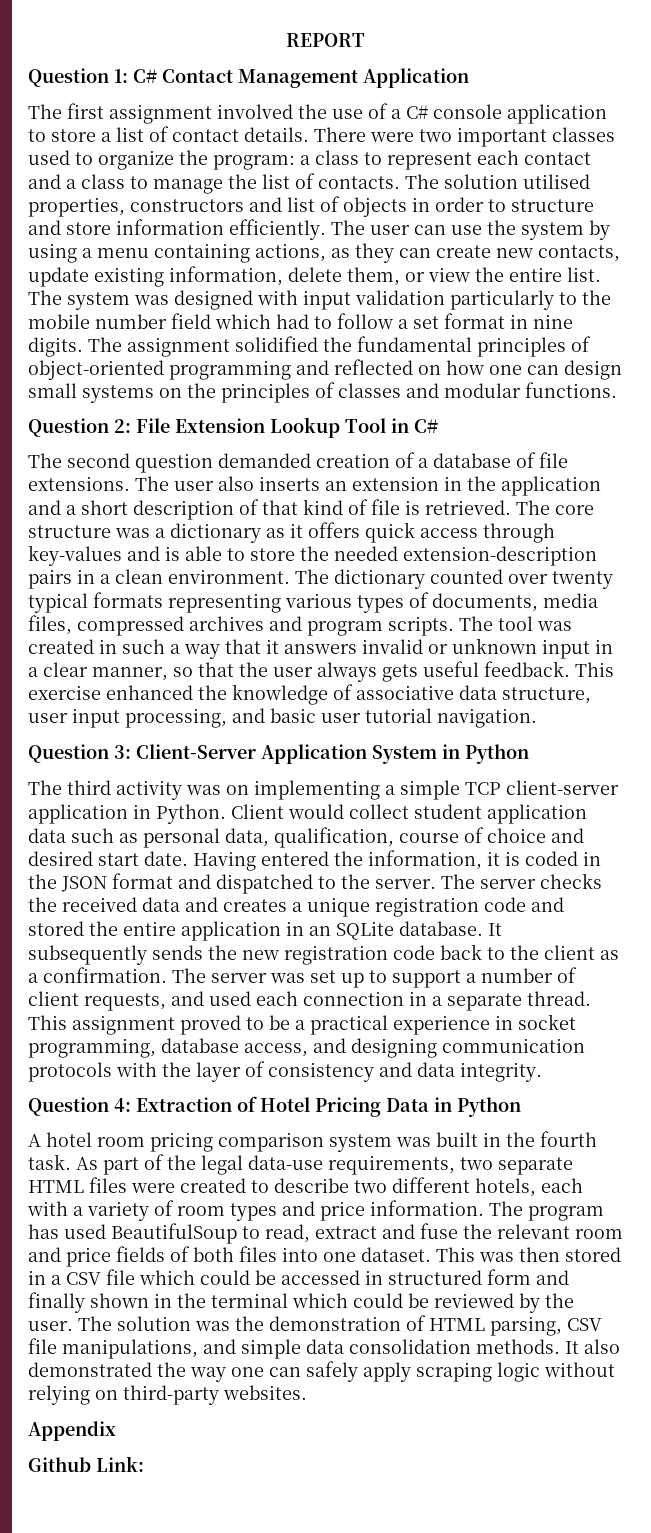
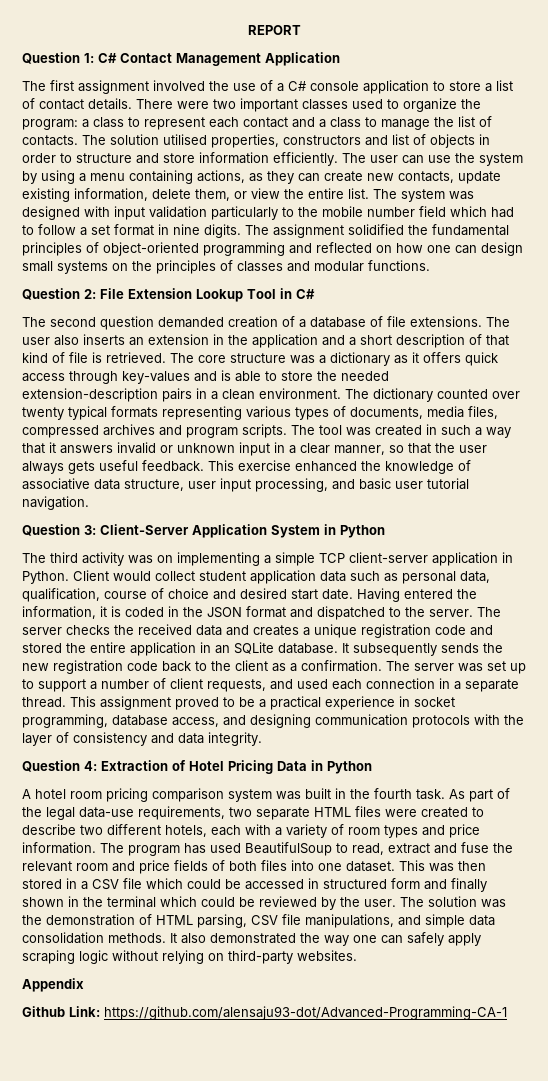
(144, 1464) none -> [104,1006,507,1020] https://github.com/alensaju93-dot/Advanced-Programming-CA-1

